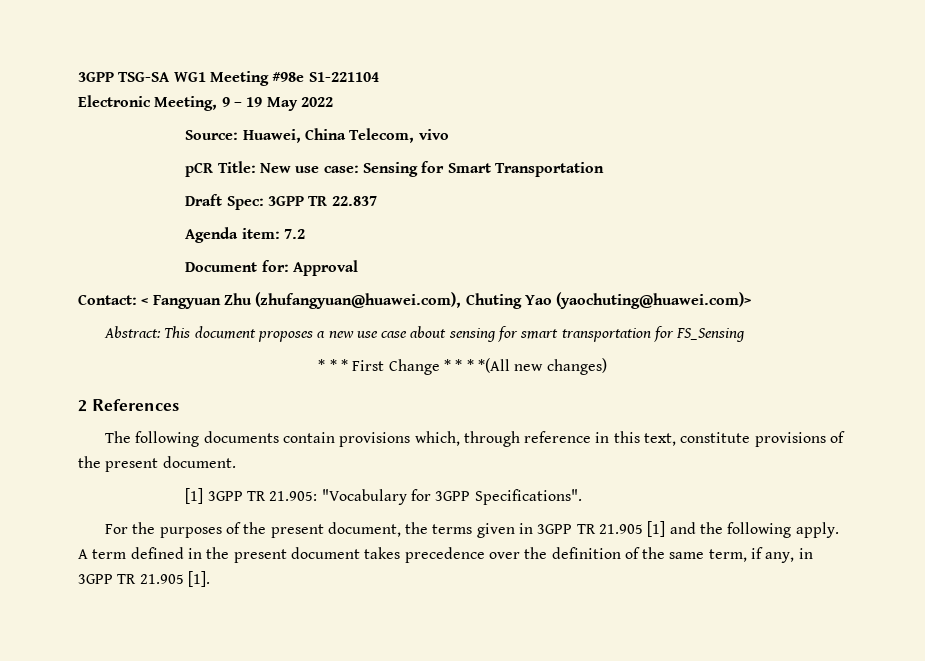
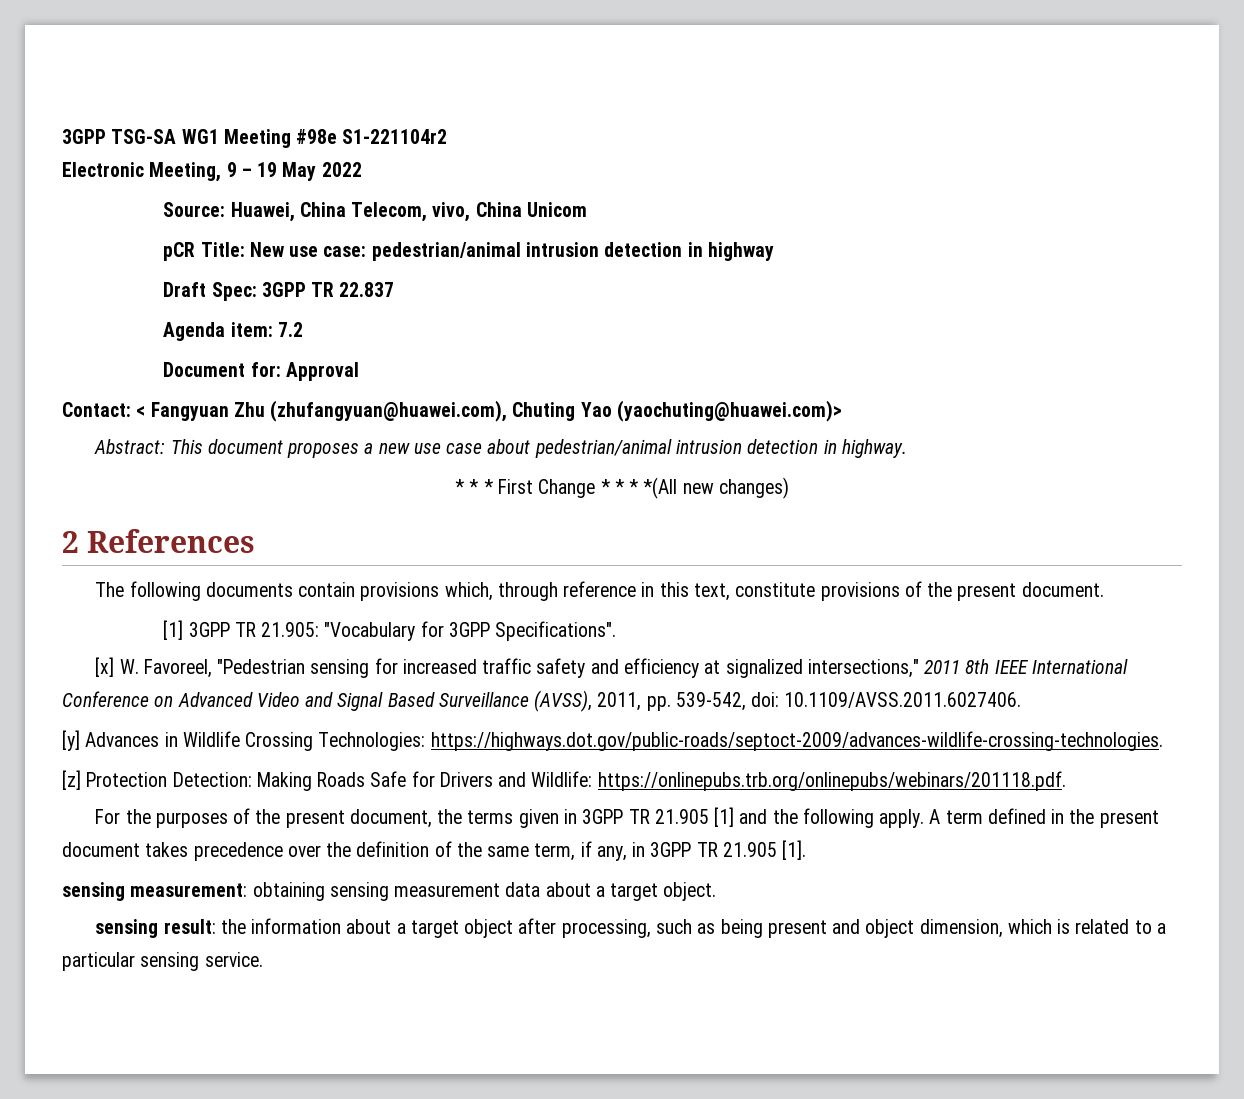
[308,72,379,82] S1-221104 -> [342,129,448,144] S1-221104r2
[418,129,449,140] vivo -> [432,202,587,222] vivo, China Unicom
[362,161,604,177] Sensing for Smart Transportation -> [371,242,774,261] pedestrian/animal intrusion detection in highway
[448,326,746,342] sensing for smart transportation for FS_Sensing -> [534,439,907,458] pedestrian/animal intrusion detection in highway.
(582, 497) none -> [95,657,1128,678] [62,690,1022,712] [62,730,1163,751] [62,770,1066,791] // [x] W. Favoreel, "Pedestrian sensing for increased traffic safety and efficiency at signalized intersections," 2011 8th IEEE International Conference on Advanced Video and Signal Based Surveillance (AVSS), 2011, pp. 539-542, doi: 10.1109/AVSS.2011.6027406. // [y] Advances in Wildlife Crossing Technologies: https://highways.dot.gov/public-roads/septoct-2009/advances-wildlife-crossing-technologies. // [z] Protection Detection: Making Roads Safe for Drivers and Wildlife: https://onlinepubs.trb.org/onlinepubs/webinars/201118.pdf.
(210, 579) none -> [62,882,717,901] [95,918,1166,938] [62,952,263,971] // sensing measurement: obtaining sensing measurement data about a target object. // sensing result: the information about a target object after processing, such as being present and object dimension, which is related to a particular sensing service.

